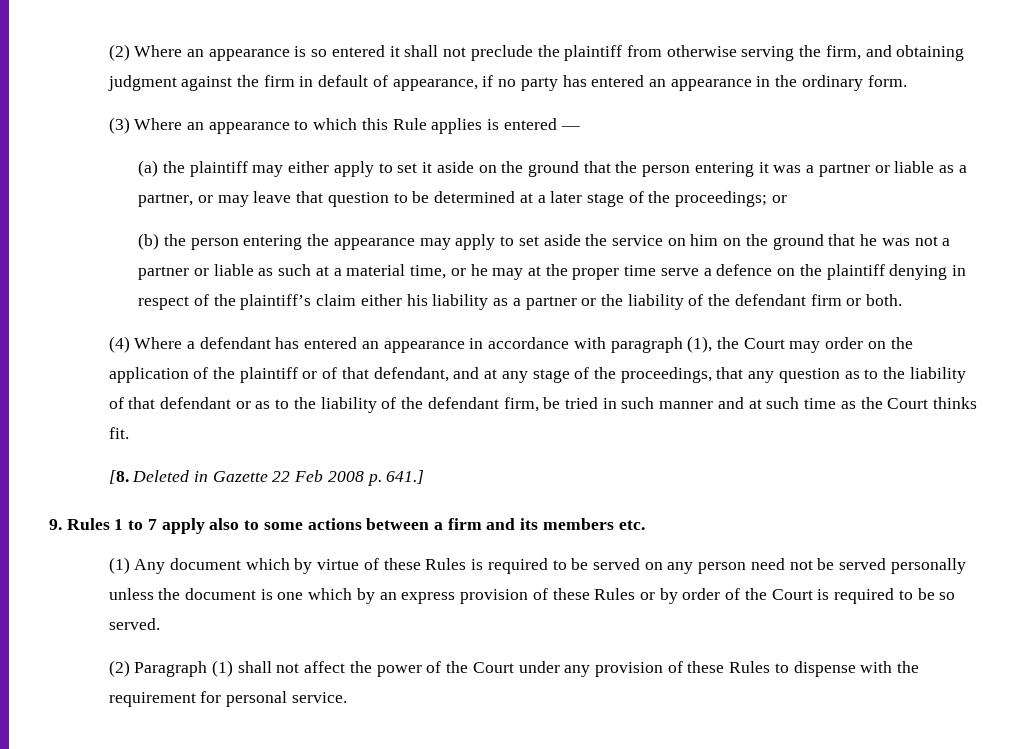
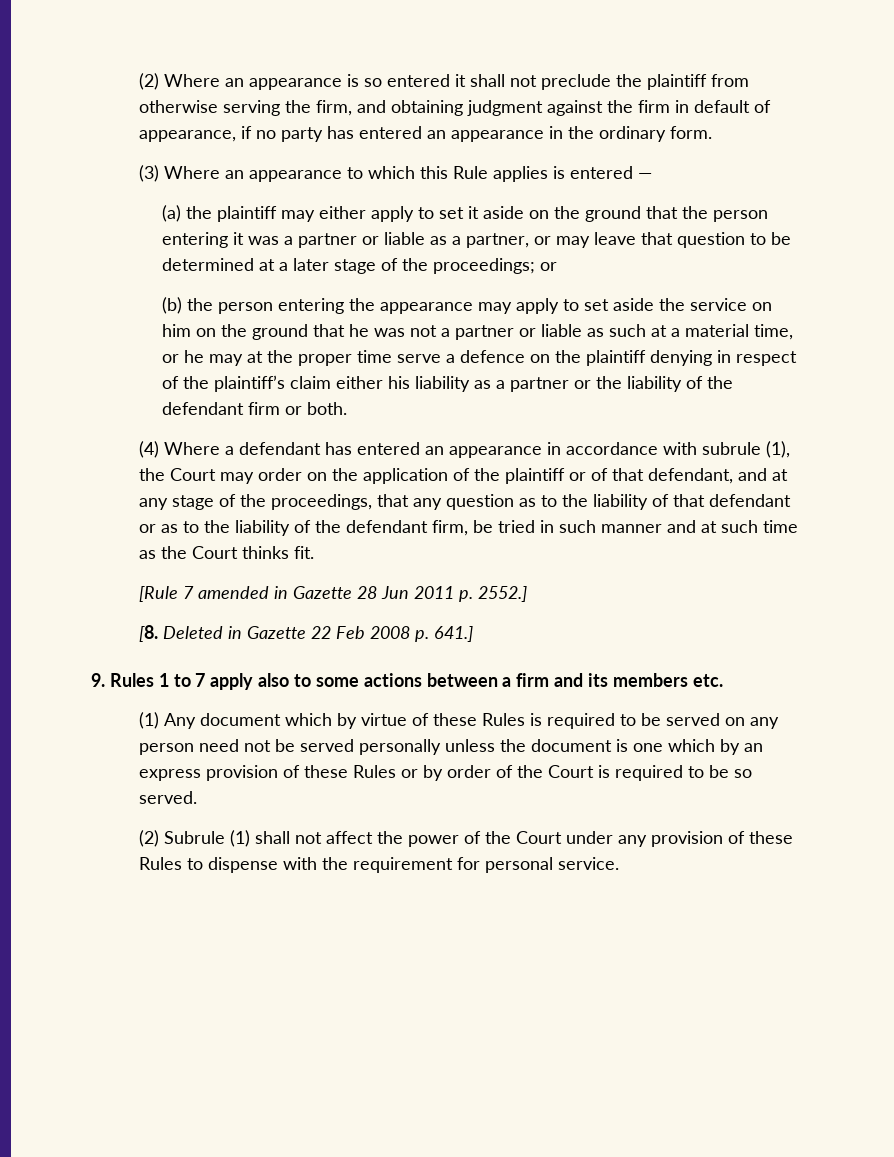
[610,337,683,353] paragraph -> [701,442,761,455] subrule
(129, 433) none -> [138,586,527,602] // [Rule 7 amended in Gazette 28 Jun 2011 p. 2552.]
[134,661,208,677] Paragraph -> [163,831,225,844] Subrule

